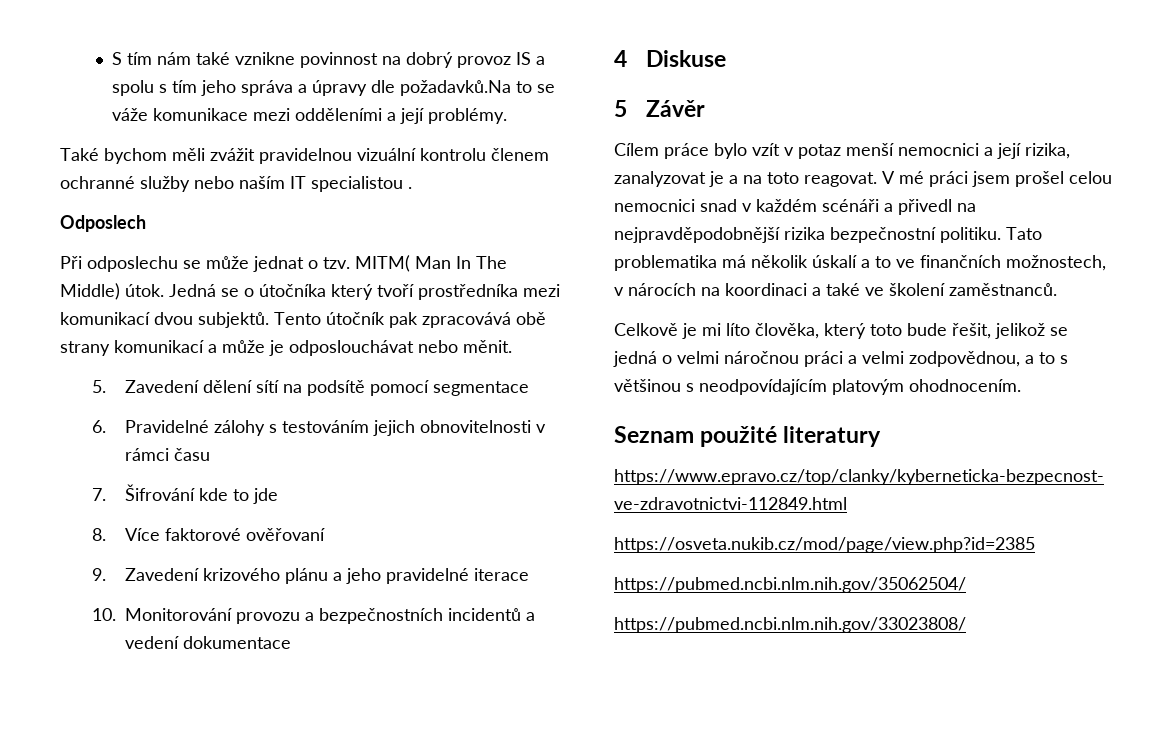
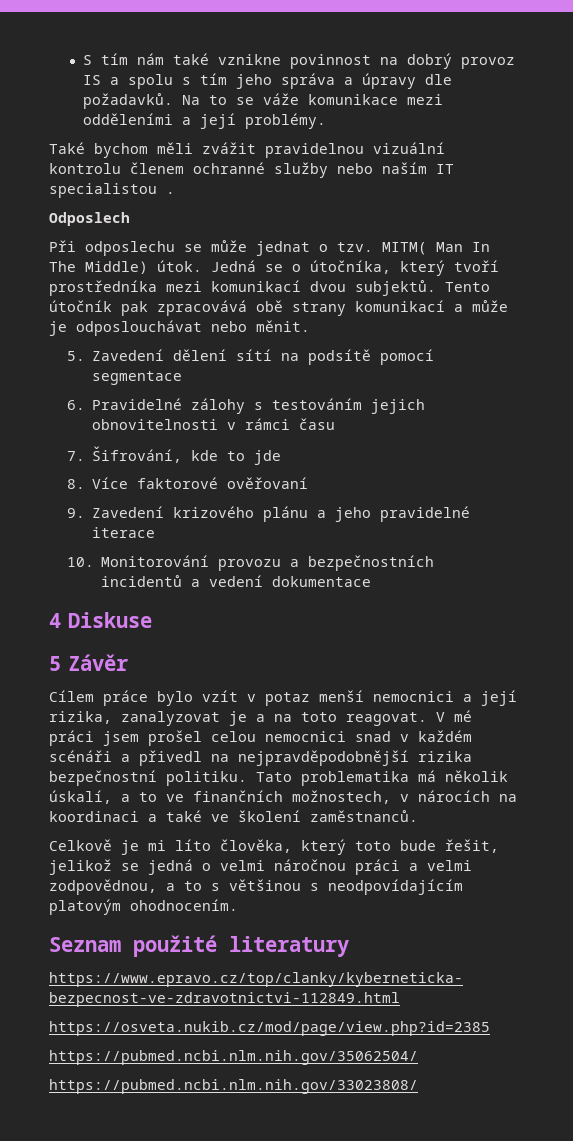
[400,80,512,96] požadavků.Na -> [82,93,200,109] požadavků. Na
[259,284,326,297] útočníka -> [310,260,391,274] útočníka,
[124,484,195,501] Šifrování -> [92,446,183,463] Šifrování,
[812,255,857,268] úskalí -> [49,790,112,804] úskalí,

